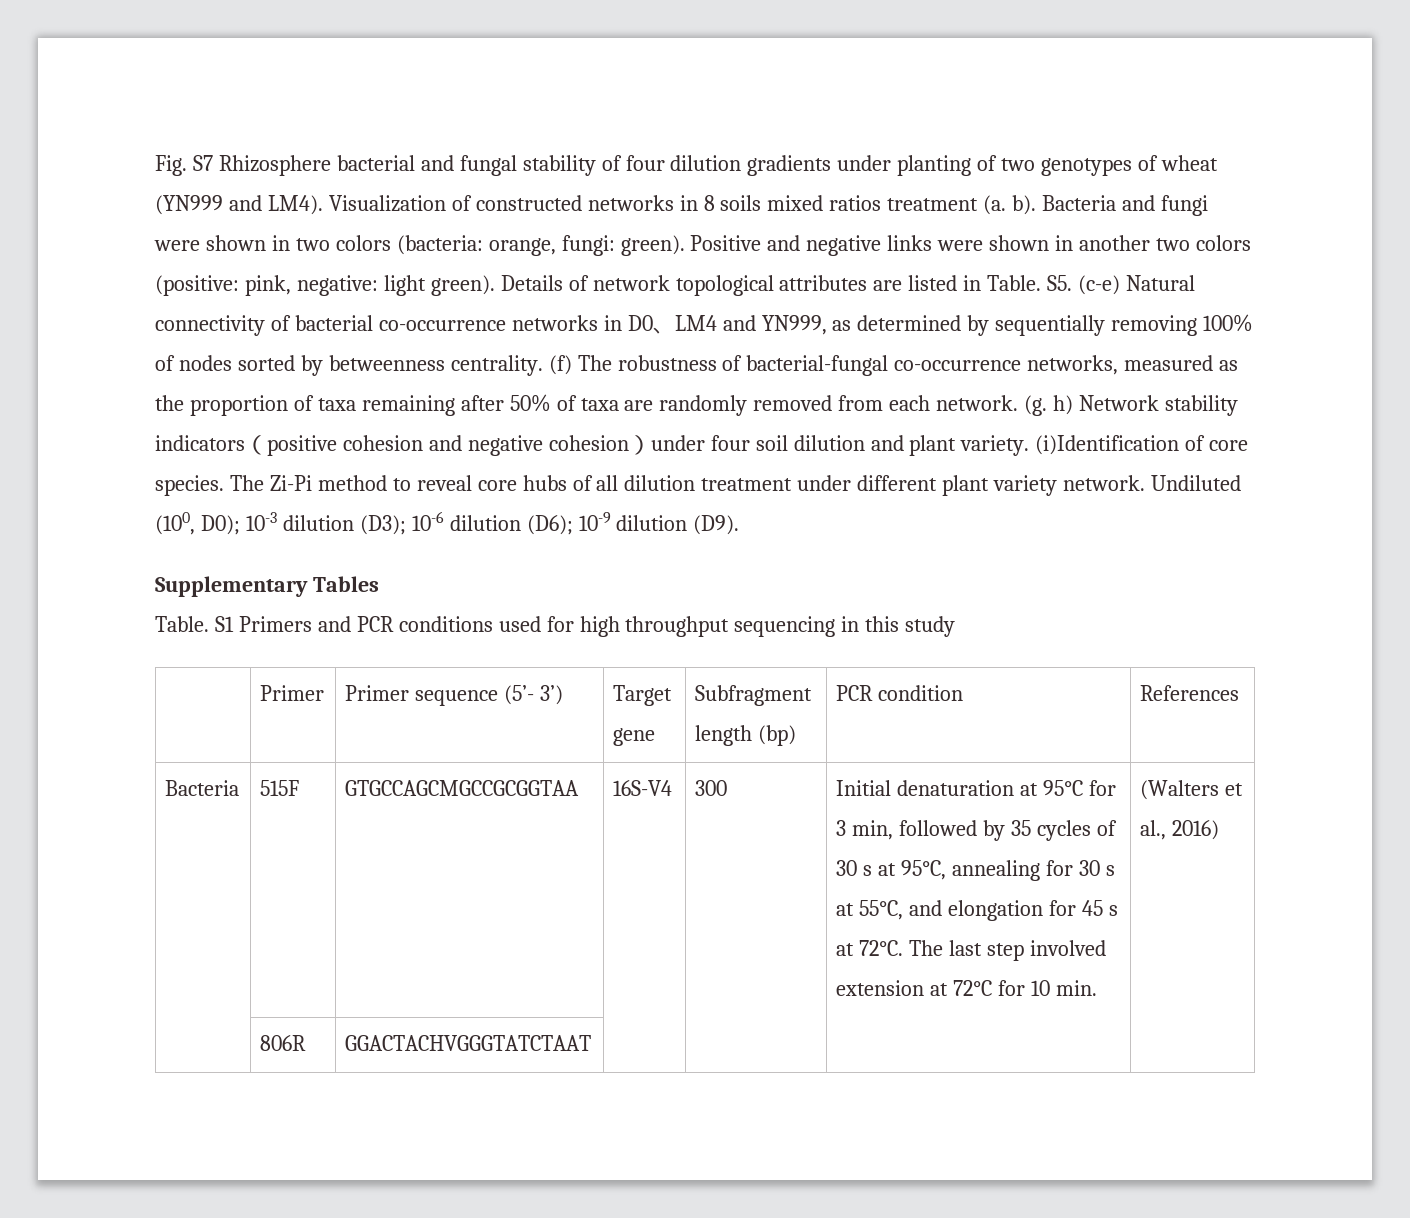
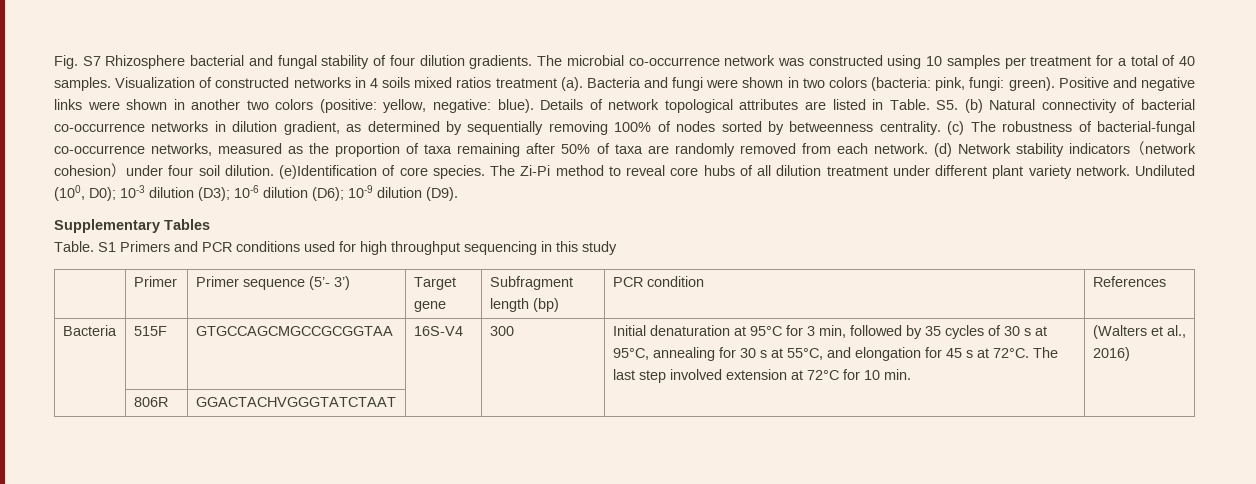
[747,155,1218,176] [155,195,323,215] gradients under planting of two genotypes of wheat (YN999 and LM4). -> [469,55,1196,69] [54,77,111,91] gradients. The microbial co-occurrence network was constructed using 10 samples per treatment for a total of 40 samples.
[703,195,715,211] 8 -> [369,78,378,88] 4
[983,195,1037,215] (a. b). -> [560,77,583,91] (a).
[488,238,556,256] orange, -> [935,77,966,91] pink,
[244,275,495,296] pink, negative: light green). -> [383,99,534,113] yellow, negative: blue).
[1078,275,1121,295] (c-e) -> [964,99,983,113] (b)
[627,315,827,335] D0、LM4 and YN999, -> [232,121,340,135] dilution gradient,
[548,355,572,375] (f) -> [947,121,965,135] (c)
[1024,395,1074,416] (g. h) -> [933,143,952,157] (d)
[267,435,543,456] positive cohesion and negative -> [1144,143,1196,154] network
[793,435,1180,456] dilution and plant variety. (i)Identification -> [224,165,377,179] dilution. (e)Identification

